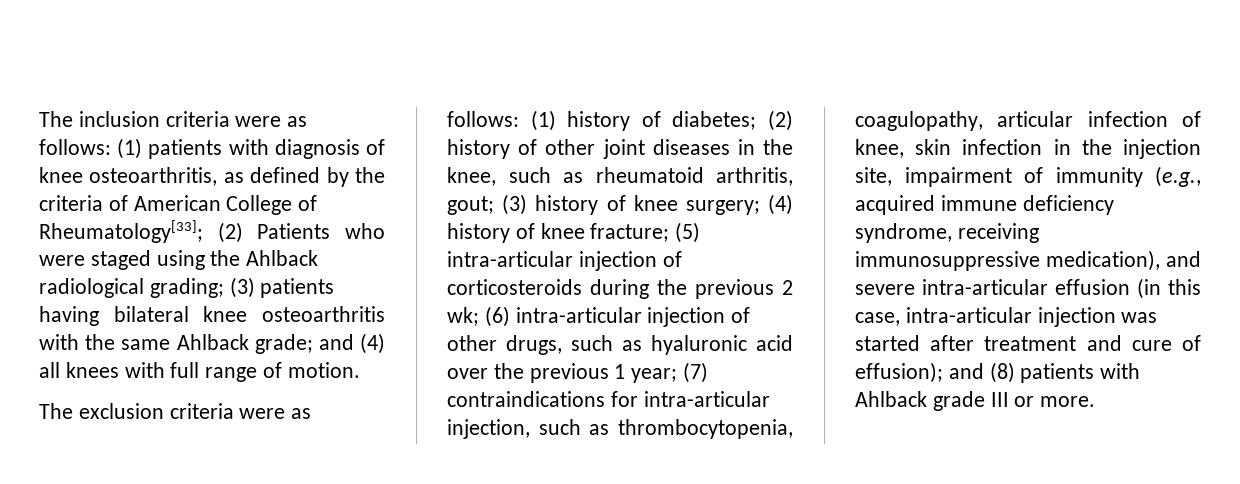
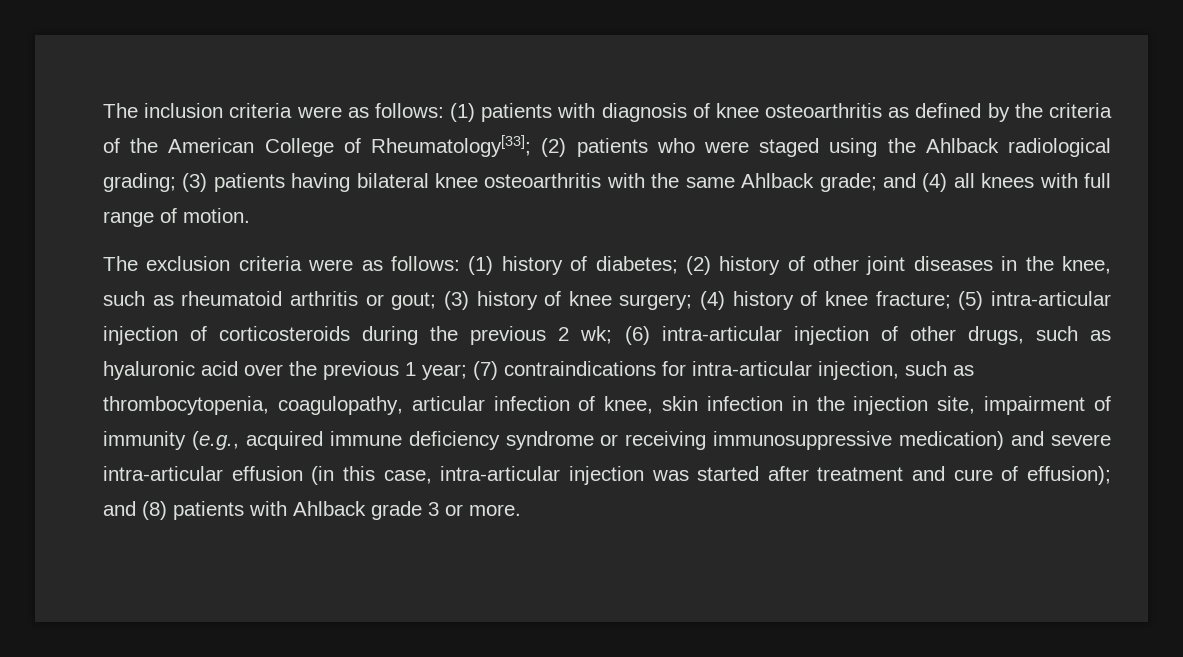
[89,167,218,186] osteoarthritis, -> [765,103,883,118] osteoarthritis
(128, 203) none -> [130,138,159,153] the
[257,223,331,239] Patients -> [576,138,648,157] patients
[716,167,793,186] arthritis, -> [289,291,384,306] arthritis or
[855,223,952,243] syndrome, -> [505,431,619,450] syndrome or
[1046,250,1160,271] medication), -> [899,431,1005,450] medication)
[990,392,1009,407] III -> [428,502,439,516] 3

